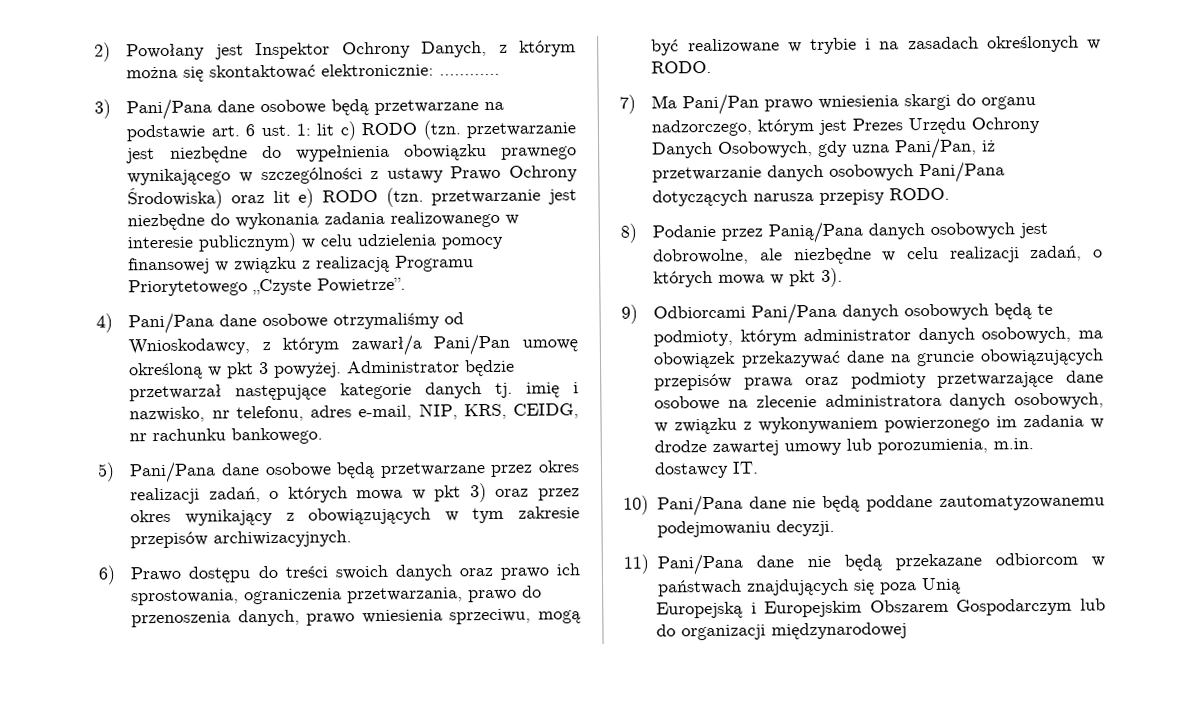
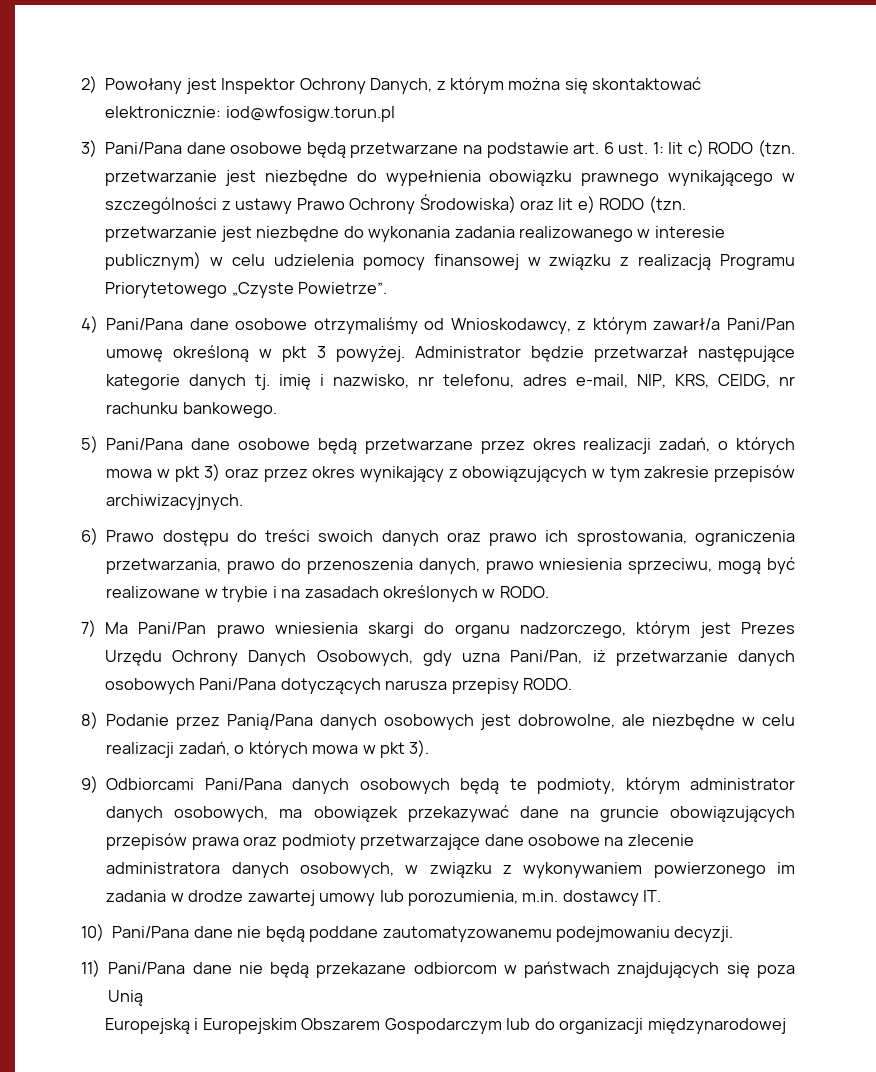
[439,73,501,76] ………… -> [225,106,395,122] iod@wfosigw.torun.pl

